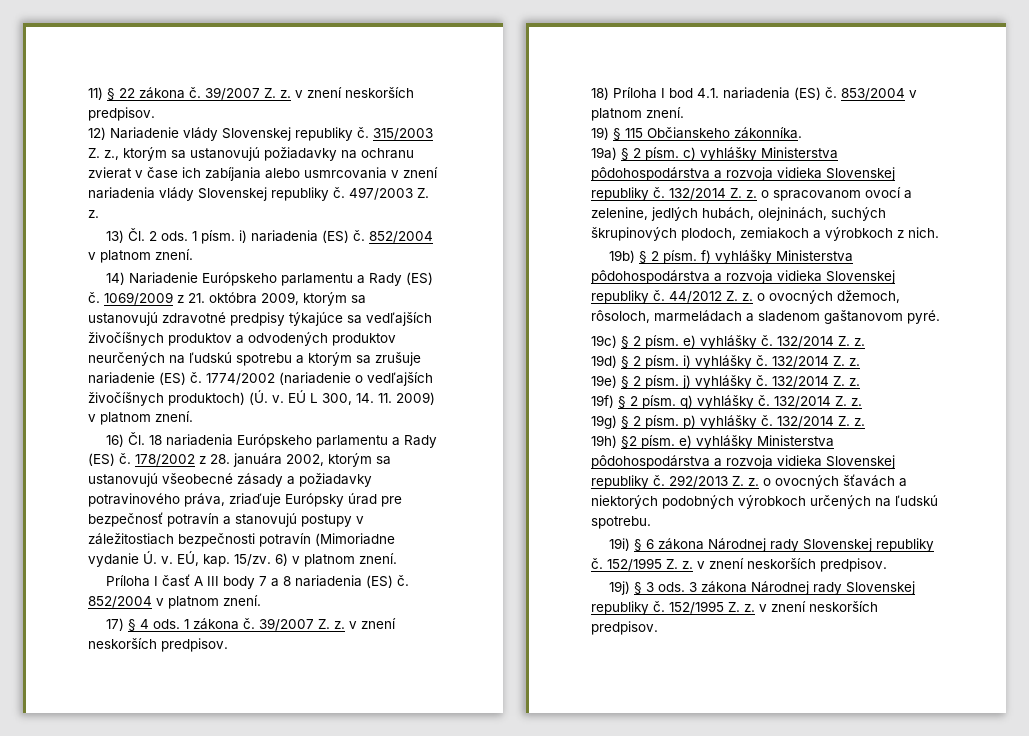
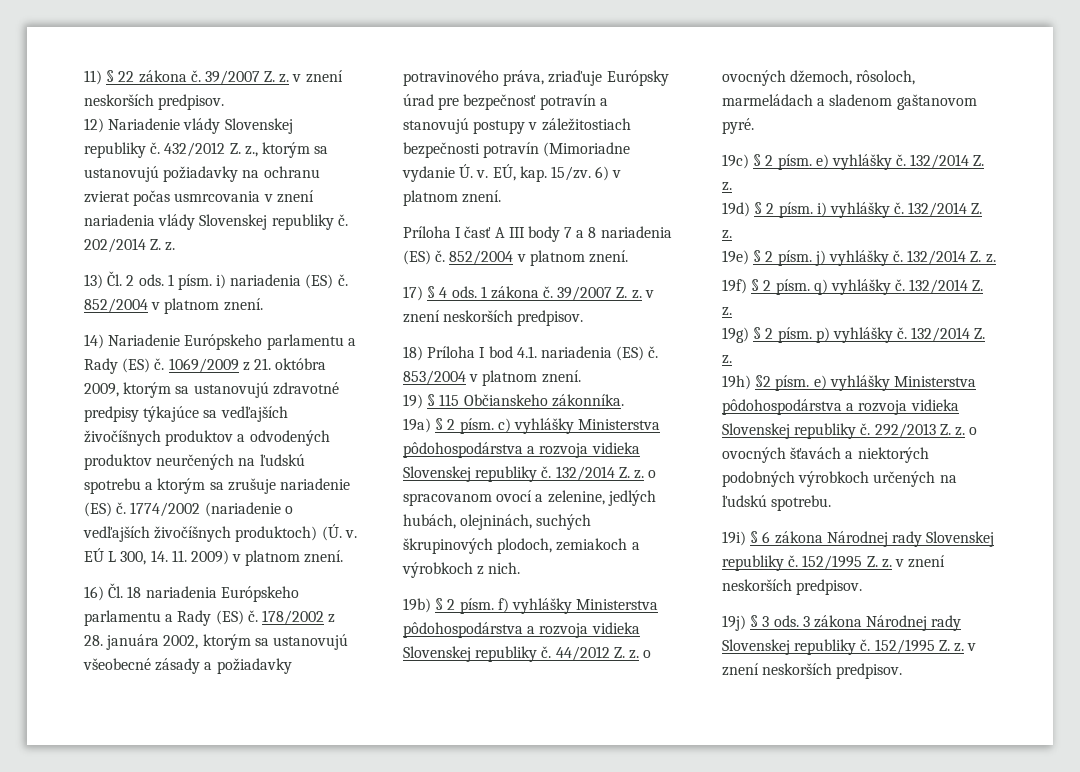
[373,128,433,140] 315/2003 -> [164,142,226,157] 432/2012
[135,167,300,181] v čase ich zabíjania alebo -> [133,190,171,206] počas
[349,187,413,200] 497/2003 -> [84,238,146,253] 202/2014

